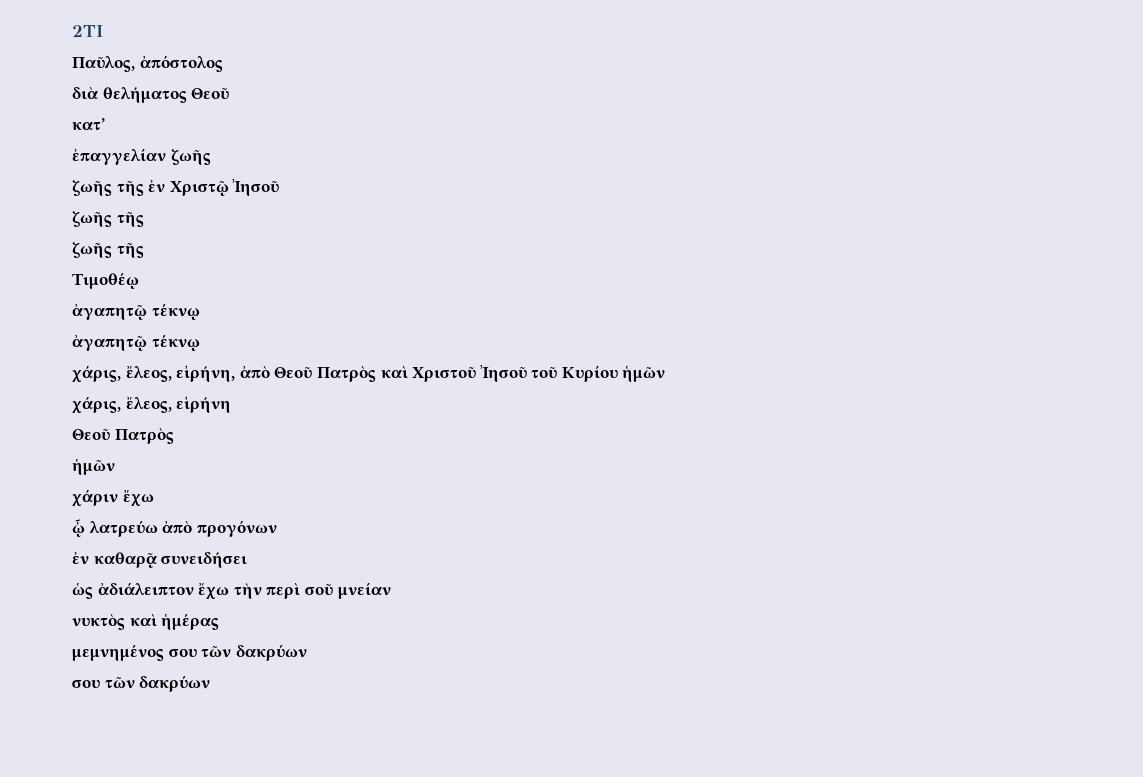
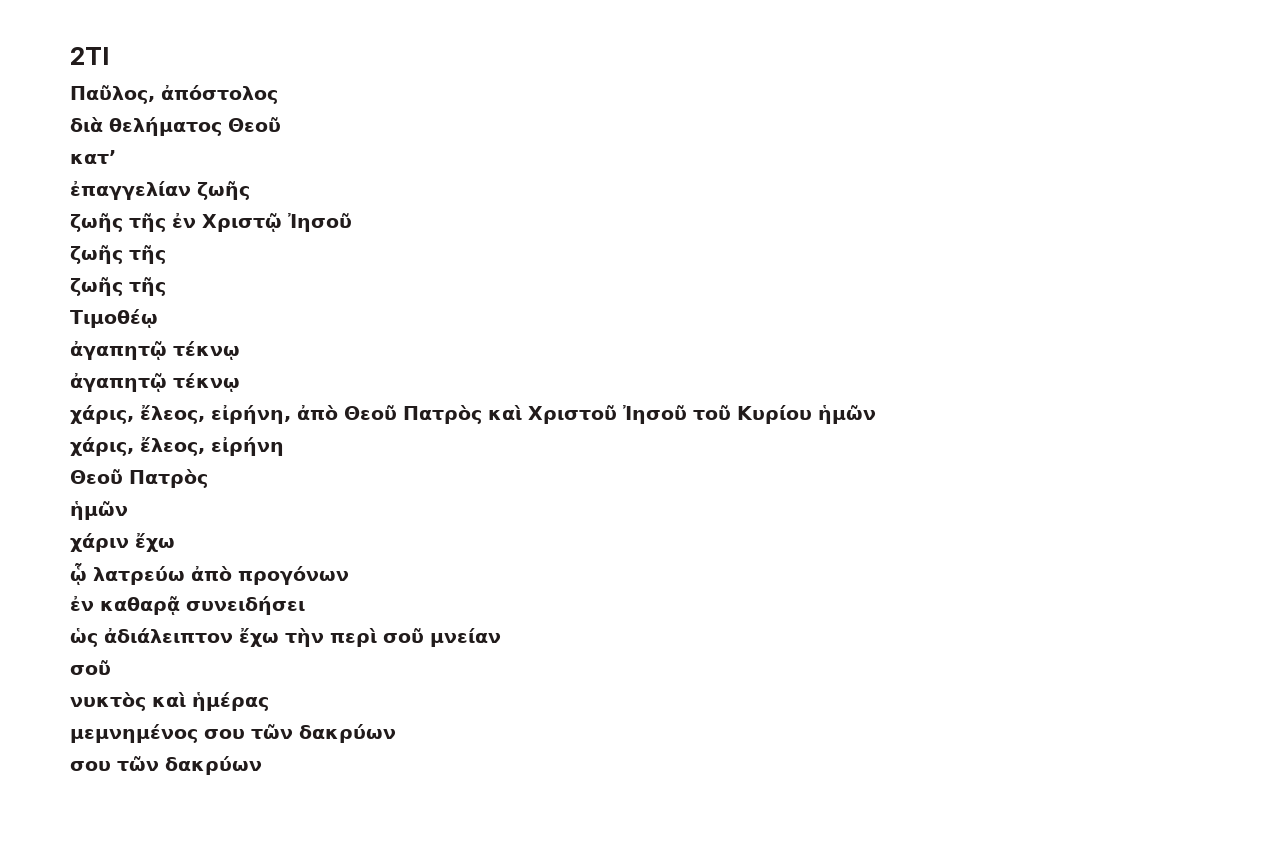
(391, 590) none -> [70,660,111,675] // σοῦ

